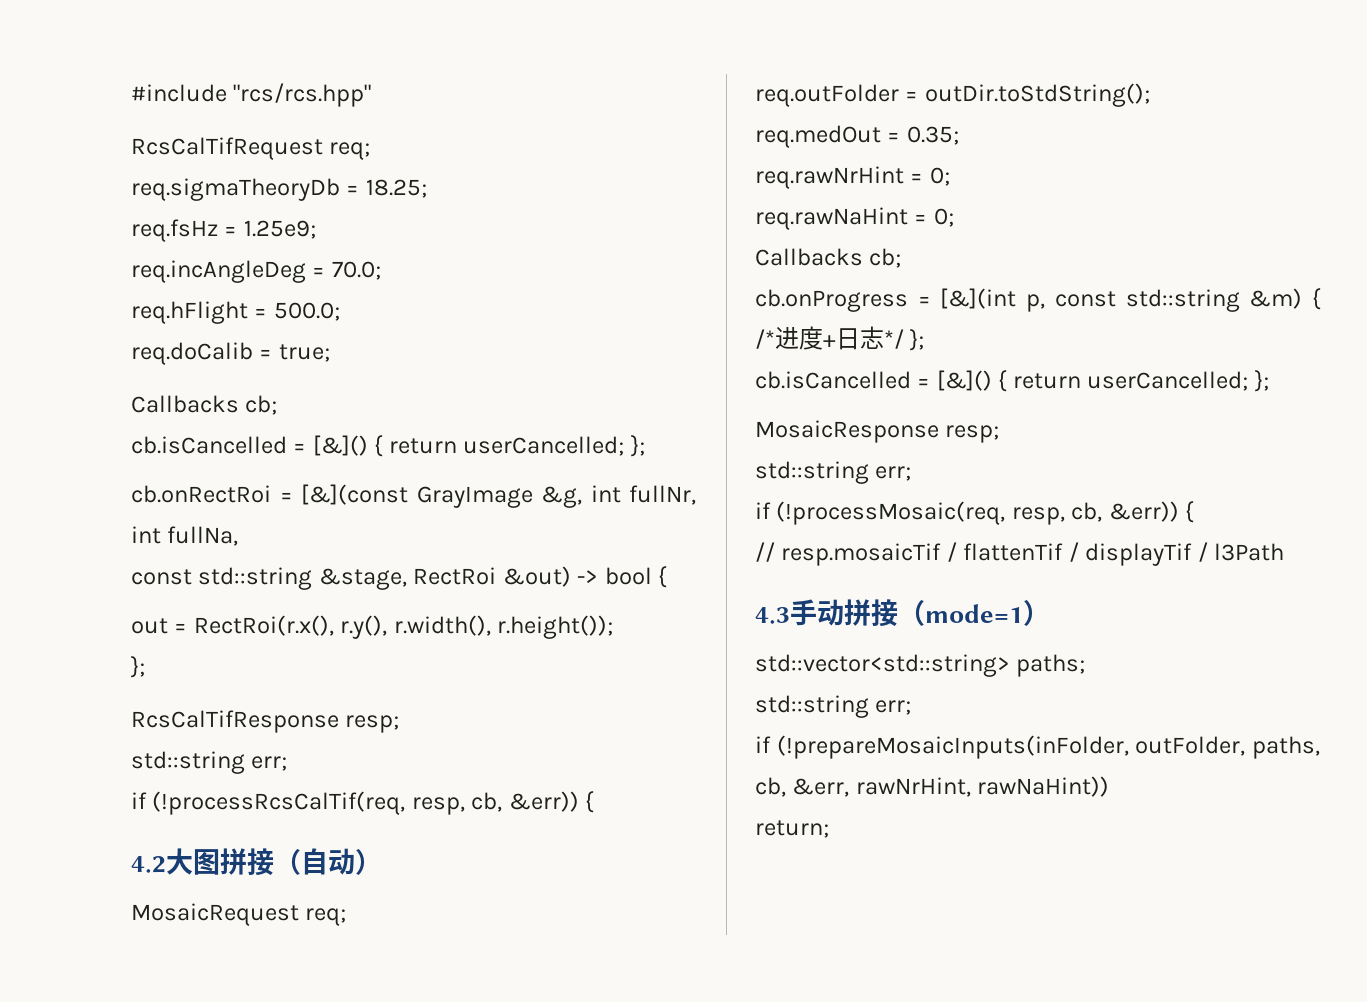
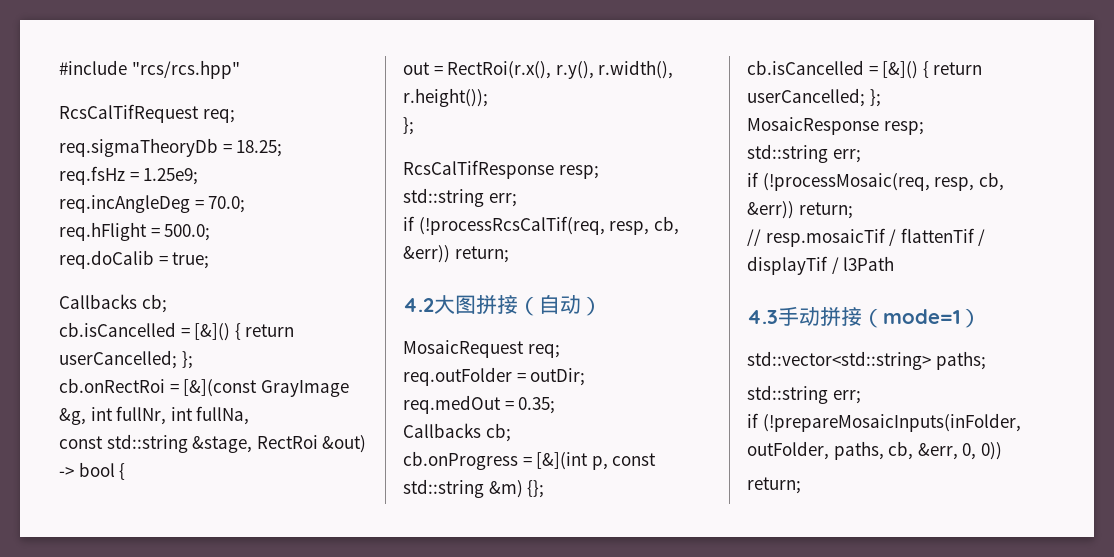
[585,791,595,813] { -> [454,246,509,263] return;
[924,83,1150,107] outDir.toStdString(); -> [530,368,586,386] outDir;
[755,166,950,189] [755,207,954,230] // req.rawNrHint = 0; // req.rawNaHint = 0; -> (556, 405) none
[1312,288,1321,310] [755,326,925,351] { /*进度+日志*/ }; -> [527,480,545,498] {};
[1185,501,1195,523] { -> [798,202,853,219] return;
[855,776,1110,797] rawNrHint, rawNaHint)) -> [962,442,1002,460] 0, 0))

